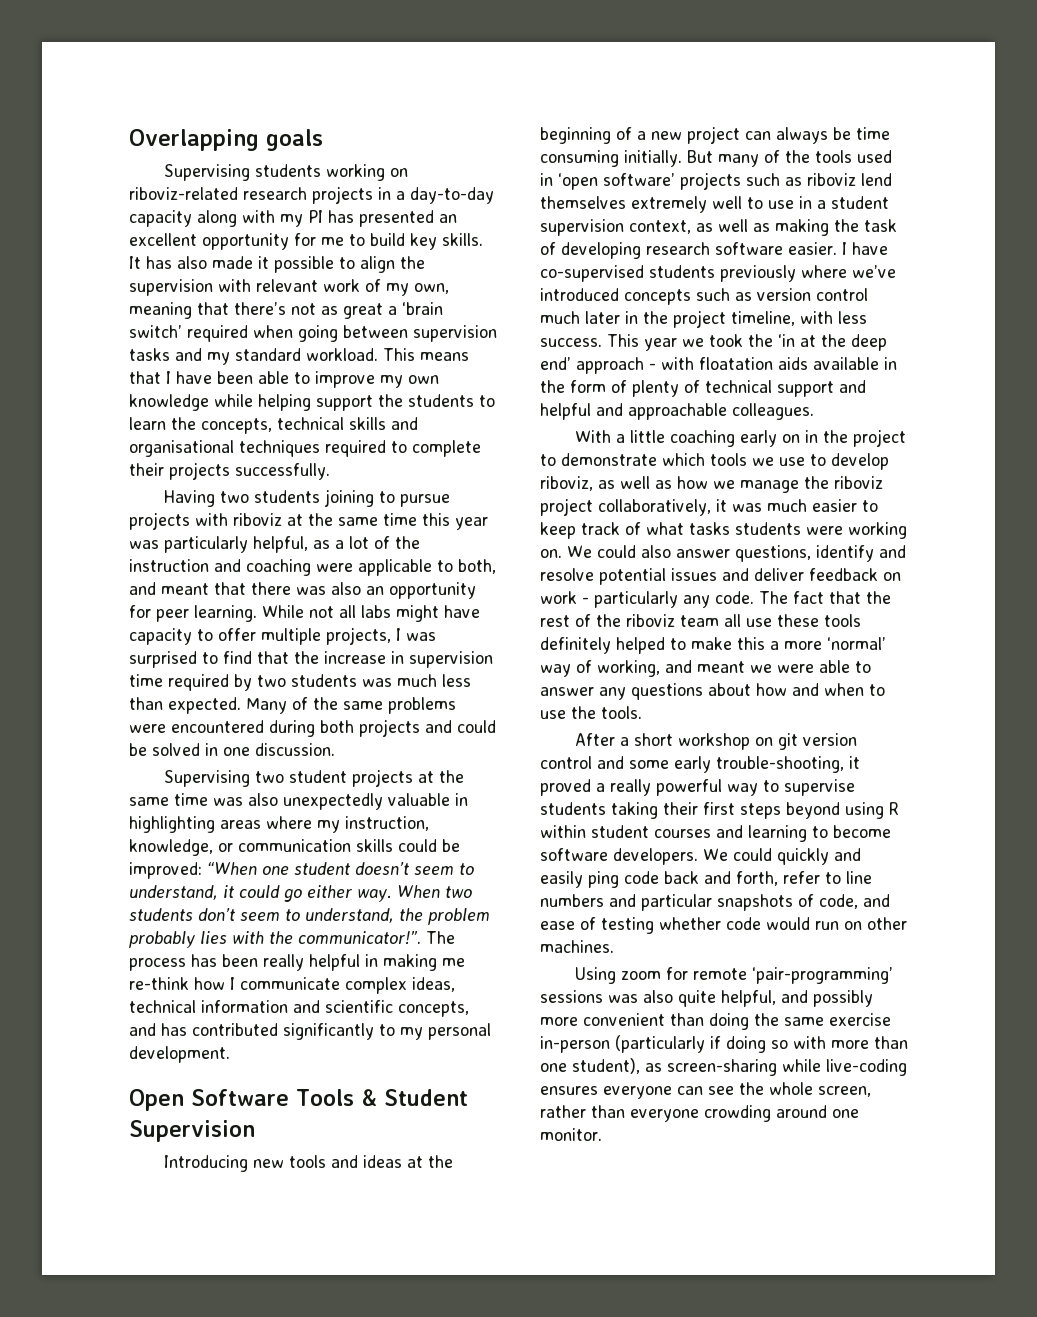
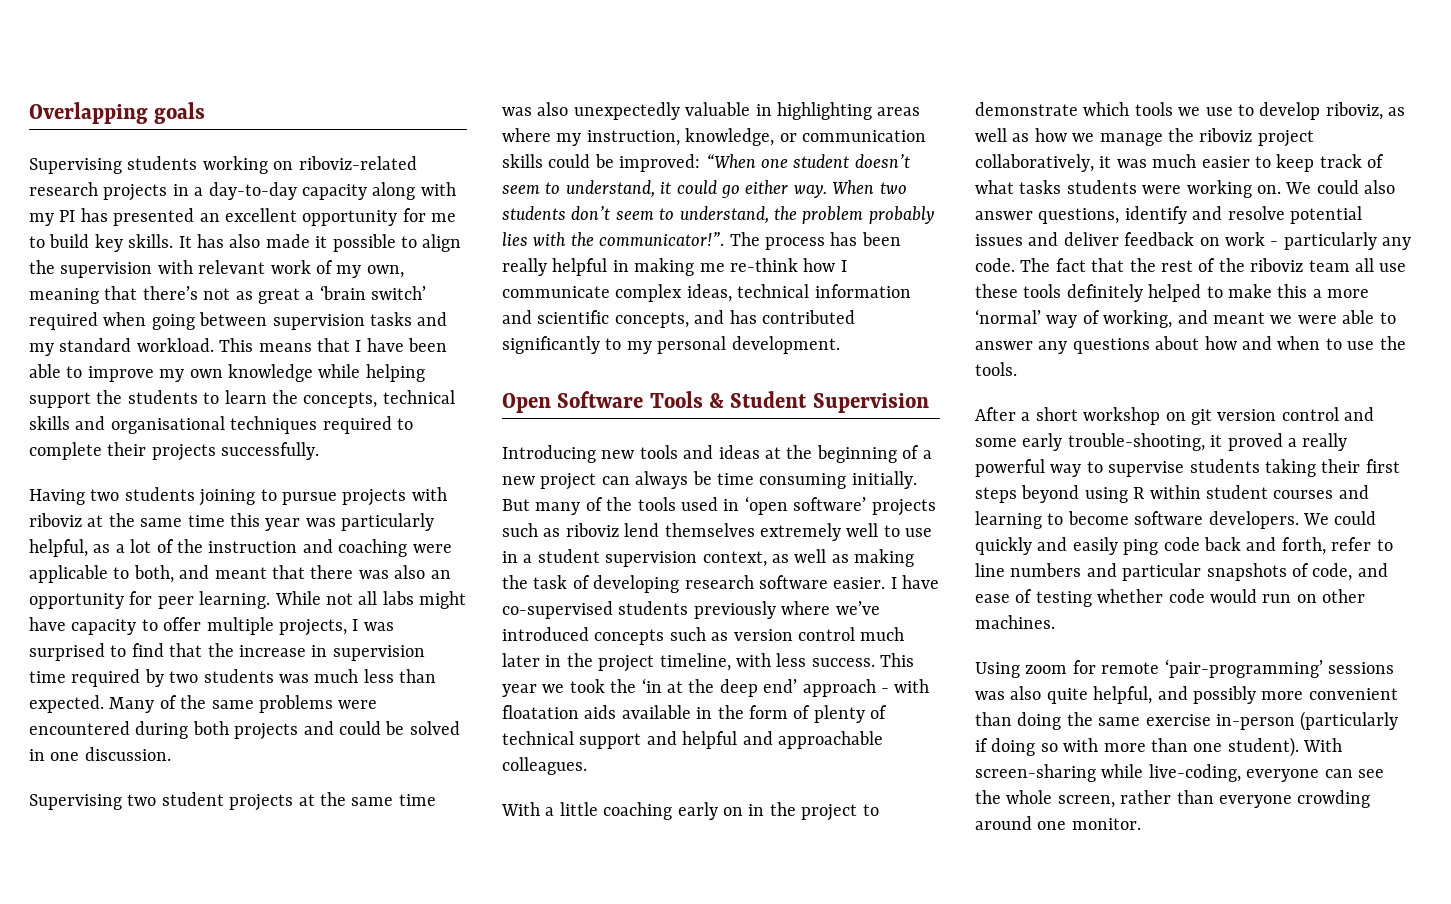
[572,1058,907,1076] [540,1086,598,1095] student), as screen-sharing while live-coding ensures -> [1227,737,1343,757] [975,764,1241,782] student). With screen-sharing while live-coding,

